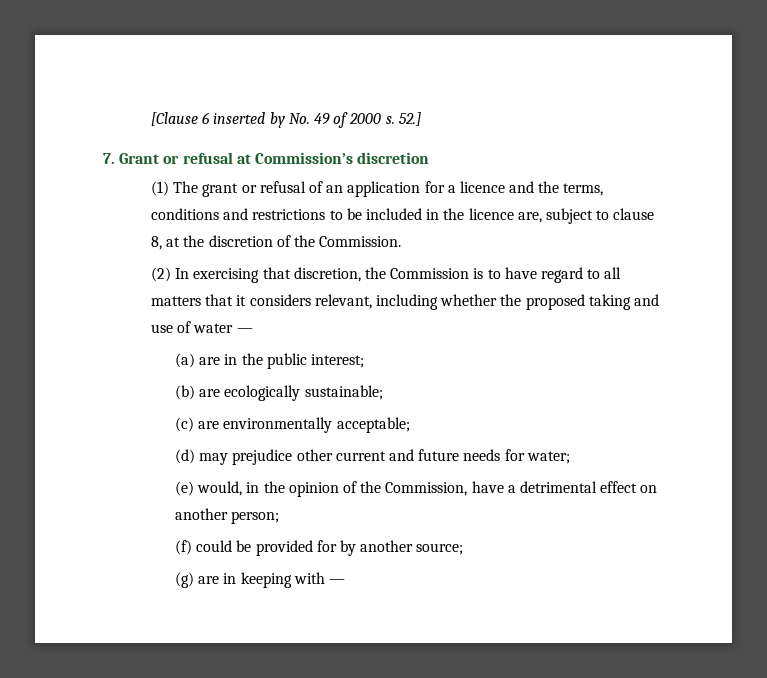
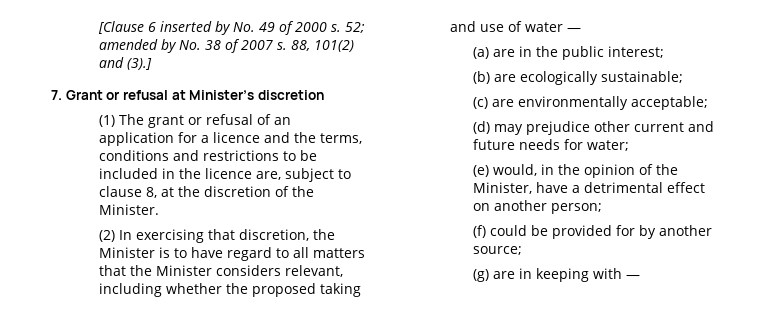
[398,112,421,126] 52.] -> [344,22,365,33] [98,39,354,53] [98,57,152,70] 52; amended by No. 38 of 2007 s. 88, 101(2) and (3).]
[254,152,353,164] Commission’s -> [189,90,255,100] Minister’s
[319,236,402,247] Commission. -> [98,204,159,215] Minister.
[390,268,470,279] Commission -> [98,247,155,258] Minister
[236,295,247,306] it -> [129,265,212,276] the Minister
[385,482,468,496] Commission, -> [473,182,533,194] Minister,

